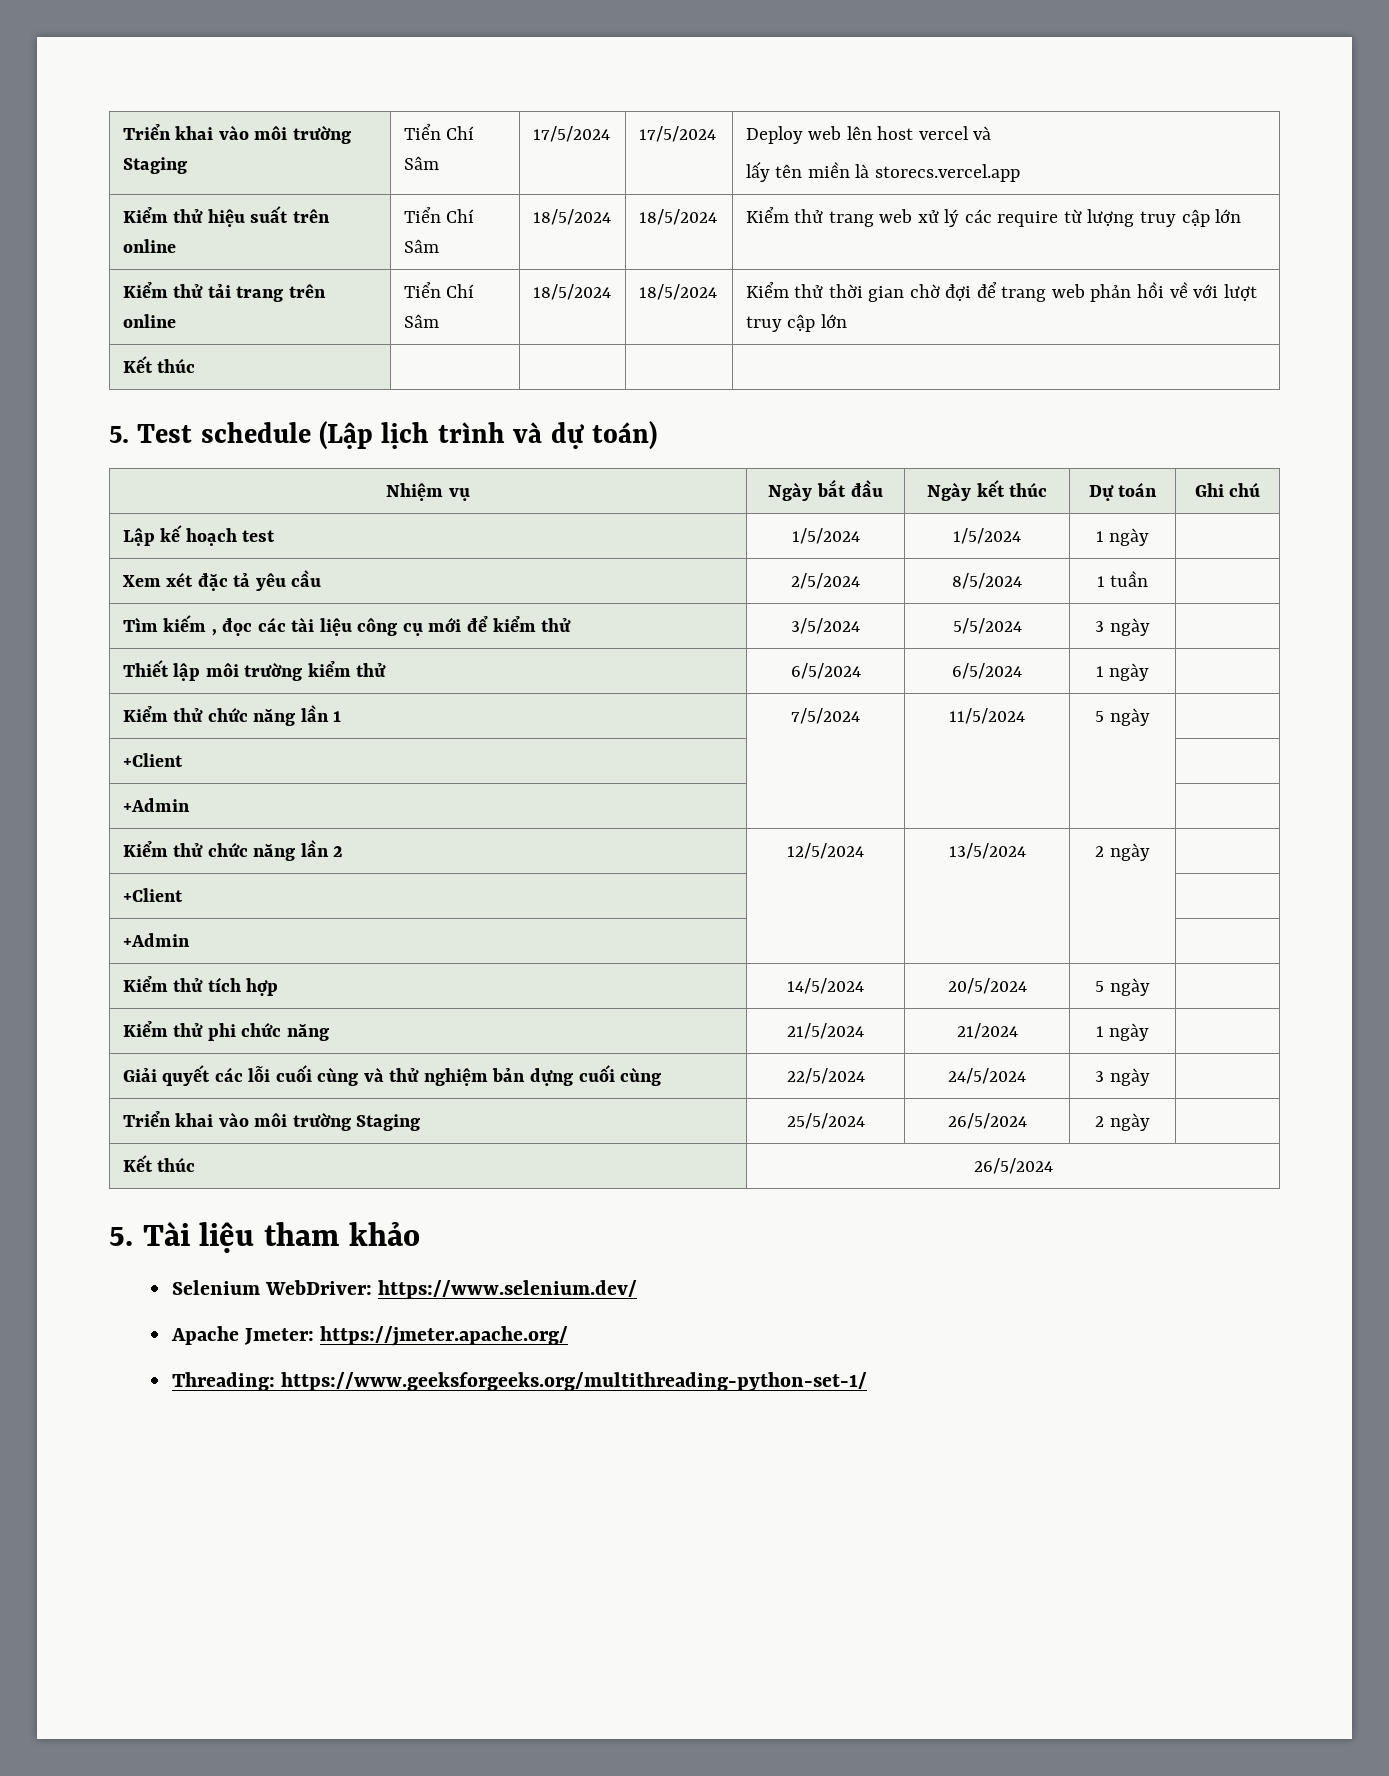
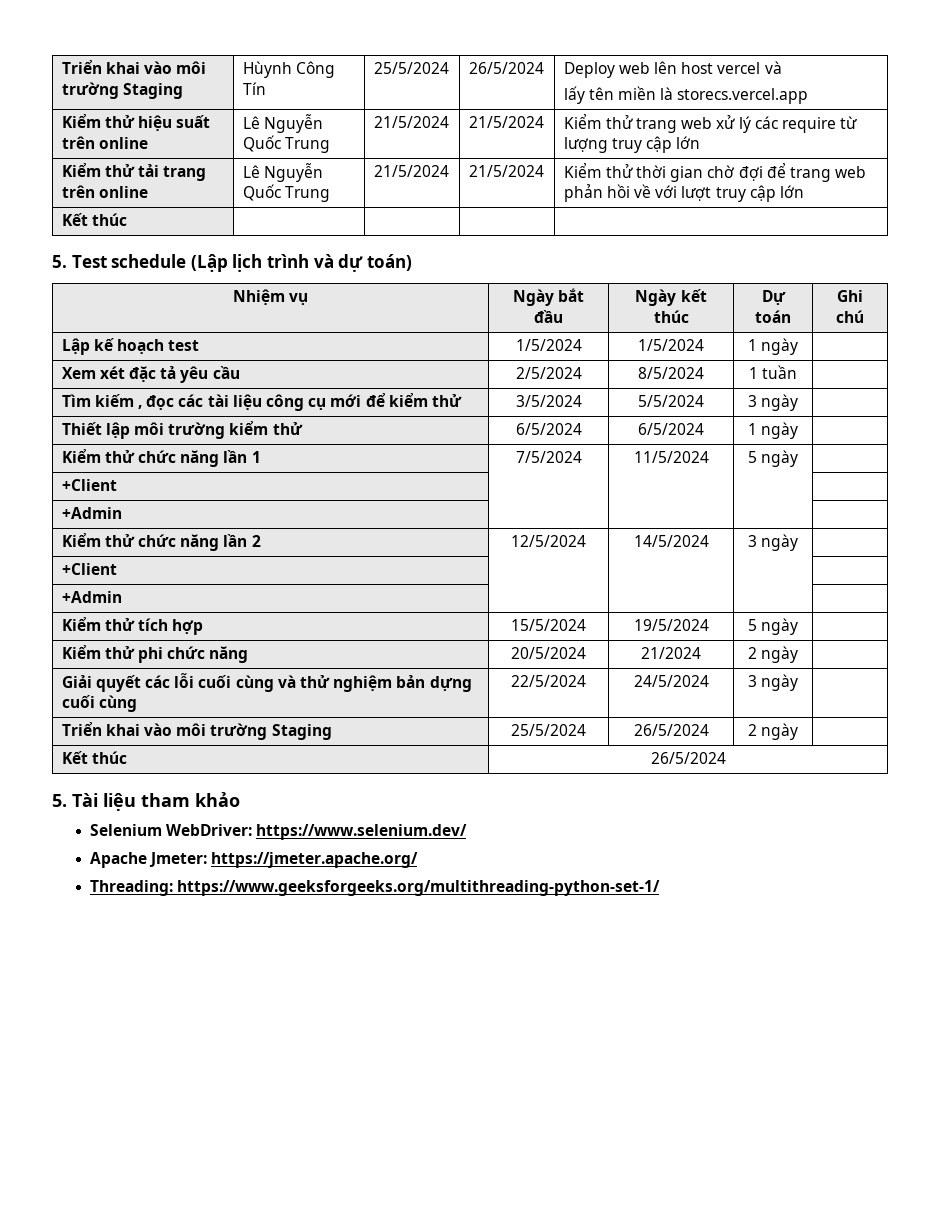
[122,124,351,144] [122,157,187,174] [403,124,475,140] [403,156,439,170] [532,126,610,142] [638,126,716,142] Triển khai vào môi trường Staging | Tiển Chí Sâm | 17/5/2024 | 17/5/2024 -> [61,60,207,74] [61,82,183,99] [242,61,335,78] [242,82,266,95] [373,62,449,74] [468,62,544,74] Triển khai vào môi trường Staging | Hùynh Công Tín | 25/5/2024 | 26/5/2024
[403,207,475,223] [403,239,439,253] [532,209,611,225] [638,209,717,225] Tiển Chí Sâm | 18/5/2024 | 18/5/2024 -> [242,114,323,133] [242,135,330,153] [373,116,449,128] [468,116,544,128] Lê Nguyễn Quốc Trung | 21/5/2024 | 21/5/2024
[403,282,475,298] [403,314,439,328] [532,284,611,300] [638,284,717,300] Tiển Chí Sâm | 18/5/2024 | 18/5/2024 -> [242,163,323,182] [242,184,330,202] [373,165,449,177] [468,165,544,177] Lê Nguyễn Quốc Trung | 21/5/2024 | 21/5/2024
[948,843,1026,859] [1095,846,1105,857] 13/5/2024 | 2 -> [633,535,709,547] [747,535,757,547] 14/5/2024 | 3
[787,978,864,994] [947,978,1027,994] 14/5/2024 | 20/5/2024 -> [511,619,586,631] [633,619,709,631] 15/5/2024 | 19/5/2024
[787,1023,864,1039] 21/5/2024 -> [511,647,586,659] 20/5/2024
[1095,1026,1104,1037] 1 -> [747,647,757,659] 2

